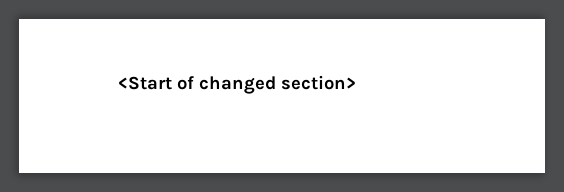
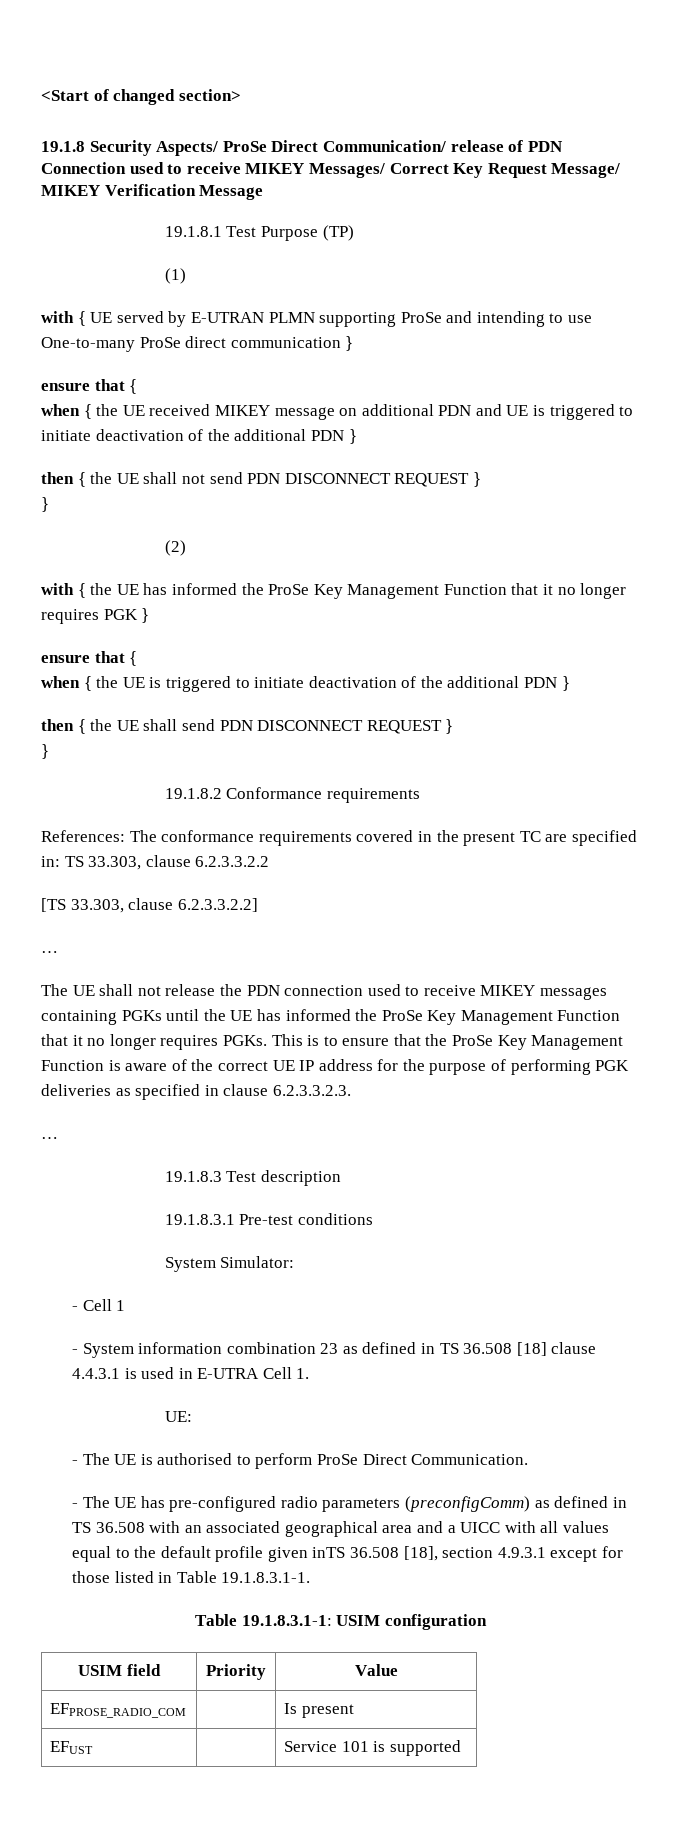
(356, 82) none -> [41,140,563,156] [41,162,621,178] [41,184,264,200] [164,225,354,241] [164,268,186,284] [41,311,593,327] [41,336,354,352] [41,379,138,394] [41,404,634,420] [41,429,357,444] [41,472,481,487] [41,497,49,512] [164,540,186,556] [41,583,627,599] [41,608,150,624] [41,651,138,666] [41,676,570,692] [41,719,454,734] [41,744,49,759] [164,787,420,803] [41,830,637,846] [41,855,270,870] [41,898,258,913] [41,951,58,953] [41,984,608,1000] [41,1009,621,1025] [41,1034,624,1050] [41,1059,630,1075] [41,1084,351,1100] [41,1137,58,1139] [164,1170,341,1186] [164,1213,373,1225] [164,1256,295,1272] [71,1299,126,1311] [71,1342,597,1358] [71,1367,310,1379] [164,1411,192,1422] [71,1453,529,1469] [71,1496,627,1512] [71,1521,610,1537] [71,1546,624,1562] [71,1571,311,1583] [195,1614,487,1630] [78,1664,161,1676] [206,1664,266,1680] [354,1664,398,1676] [50,1703,187,1718] [284,1703,354,1718] [50,1741,94,1754] [284,1740,461,1756] // 19.1.8 Security Aspects/ ProSe Direct Communication/ release of PDN Connection used to receive MIKEY Messages/ Correct Key Request Message/ MIKEY Verification Message // 19.1.8.1 Test Purpose (TP) // (1) // with { UE served by E-UTRAN PLMN supporting ProSe and intending to use One-to-many ProSe direct communication } // ensure that { // when { the UE received MIKEY message on additional PDN and UE is triggered to initiate deactivation of the additional PDN } // then { the UE shall not send PDN DISCONNECT REQUEST } // } // (2) // with { the UE has informed the ProSe Key Management Function that it no longer requires PGK } // ensure that { // when { the UE is triggered to initiate deactivation of the additional PDN } // then { the UE shall send PDN DISCONNECT REQUEST } // } // 19.1.8.2 Conformance requirements // References: The conformance requirements covered in the present TC are specified in: TS 33.303, clause 6.2.3.3.2.2 // [TS 33.303, clause 6.2.3.3.2.2] // … // The UE shall not release the PDN connection used to receive MIKEY messages containing PGKs until the UE has informed the ProSe Key Management Function that it no longer requires PGKs. This is to ensure that the ProSe Key Management Function is aware of the correct UE IP address for the purpose of performing PGK deliveries as specified in clause 6.2.3.3.2.3. // … // 19.1.8.3 Test description // 19.1.8.3.1 Pre-test conditions // System Simulator: // - Cell 1 // - System information combination 23 as defined in TS 36.508 [18] clause 4.4.3.1 is used in E-UTRA Cell 1. // UE: // - The UE is authorised to perform ProSe Direct Communication. // - The UE has pre-configured radio parameters (preconfigComm) as defined in TS 36.508 with an associated geographical area and a UICC with all values equal to the default profile given inTS 36.508 [18], section 4.9.3.1 except for those listed in Table 19.1.8.3.1-1. // Table 19.1.8.3.1-1: USIM configuration // USIM field | Priority | Value // EFPROSE_RADIO_COM | | Is present // EFUST | | Service 101 is supported

